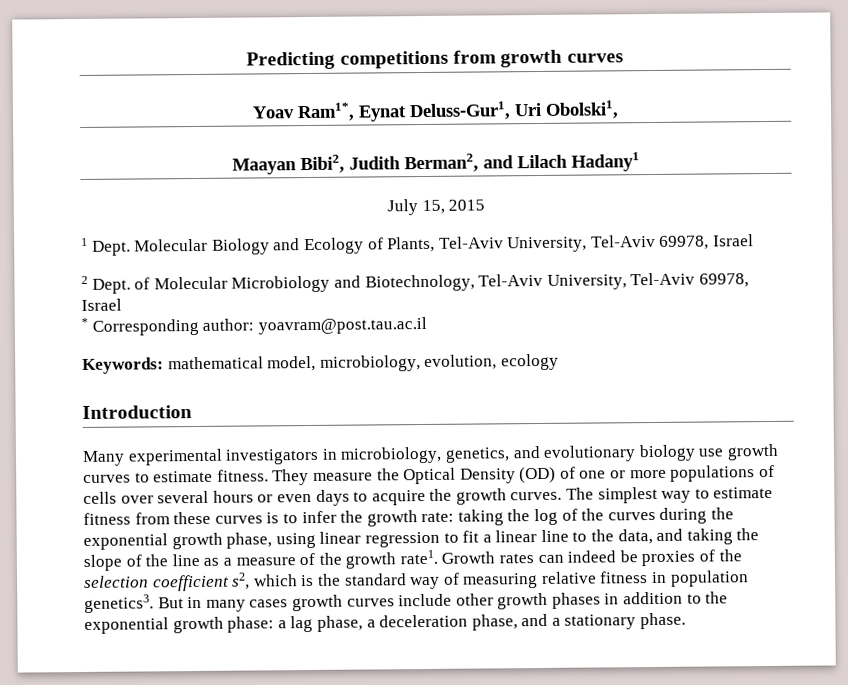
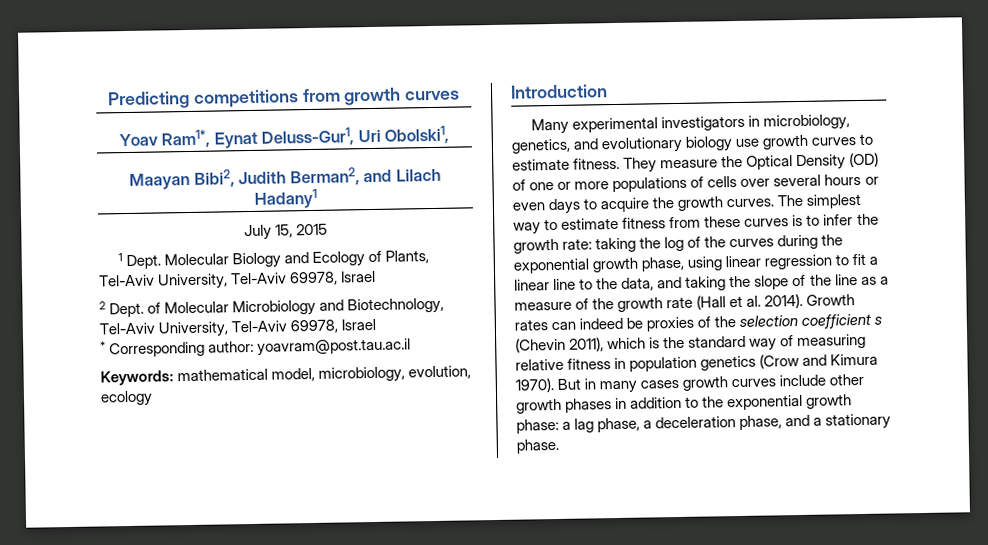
[399,549,438,565] rate1. -> [666,293,804,310] rate (Hall et al. 2014).
[232,572,251,590] s2, -> [874,316,883,325] [515,337,605,353] s (Chevin 2011),
[84,594,154,613] genetics3. -> [700,353,879,371] [515,378,554,393] genetics (Crow and Kimura 1970).

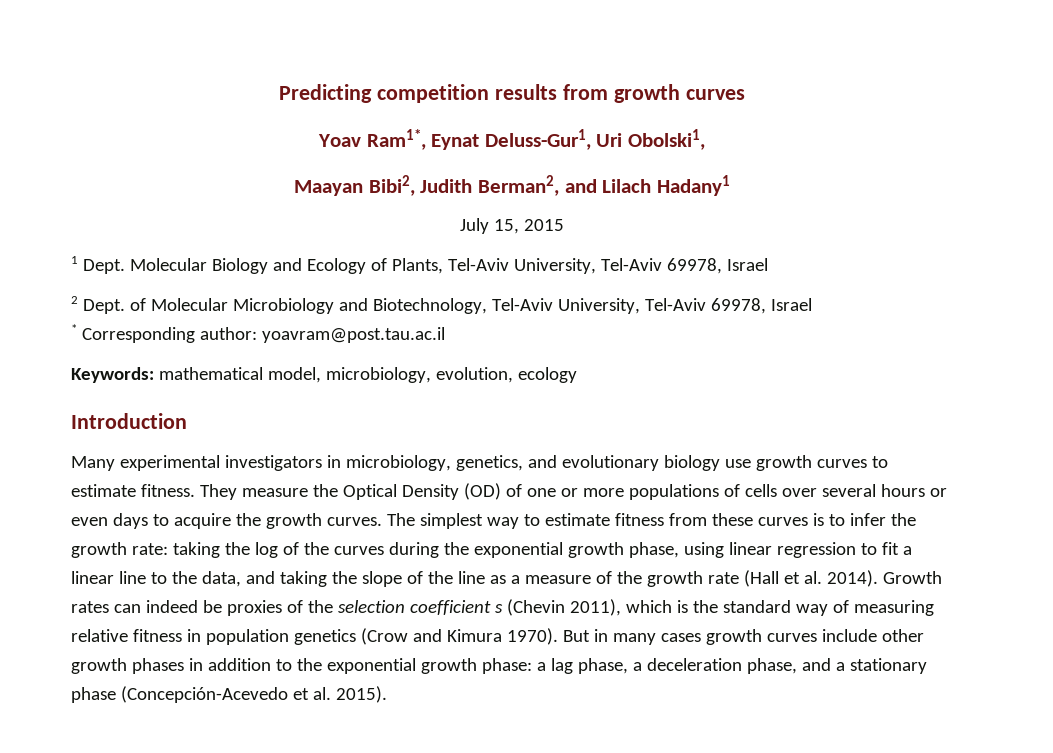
[192,89,299,108] competitions -> [377,84,558,103] competition results
[516,438,559,454] phase. -> [71,686,387,703] phase (Concepción-Acevedo et al. 2015).

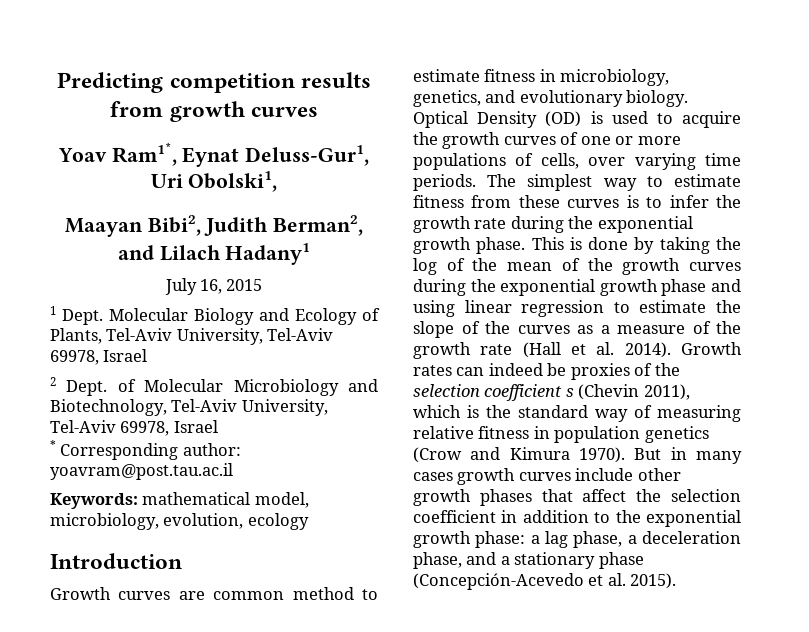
[494,219,519,234] 15, -> [200,279,223,294] 16,
[71,455,322,471] Many experimental investigators -> [50,587,378,600] [413,69,536,82] Growth curves are common method to estimate fitness
[663,455,888,471] [71,483,501,500] biology use growth curves to estimate fitness. They measure the Optical Density (OD) -> [626,90,689,107] [413,111,741,128] [413,132,556,149] biology. Optical Density (OD) is used to acquire the growth curves
[744,484,947,497] [71,513,382,529] cells over several hours or even days to acquire the growth curves. -> [540,153,741,170] [413,174,476,191] cells, over varying time periods.
[131,543,168,555] rate: -> [474,216,693,233] [413,237,655,254] rate during the exponential growth phase. This is done by
(329, 548) none -> [507,258,681,275] mean of the growth
[628,542,679,558] phase, -> [661,279,741,296] phase and
[881,542,912,555] [71,571,327,587] fit a linear line to the data, and taking -> [639,300,707,313] estimate
[457,571,485,584] line -> [517,325,570,334] curves
(184, 666) none -> [541,489,741,502] [413,510,496,523] that affect the selection coefficient

